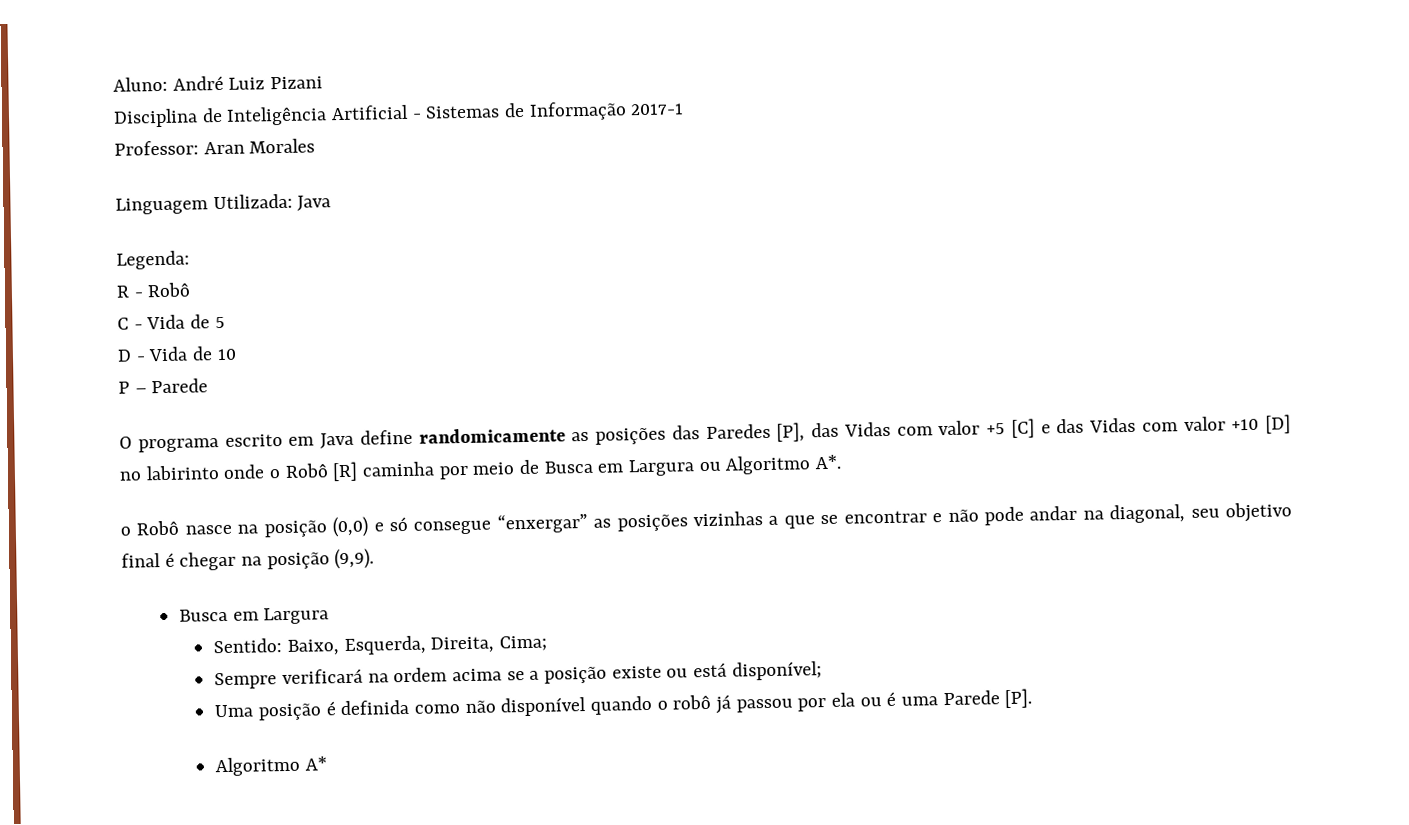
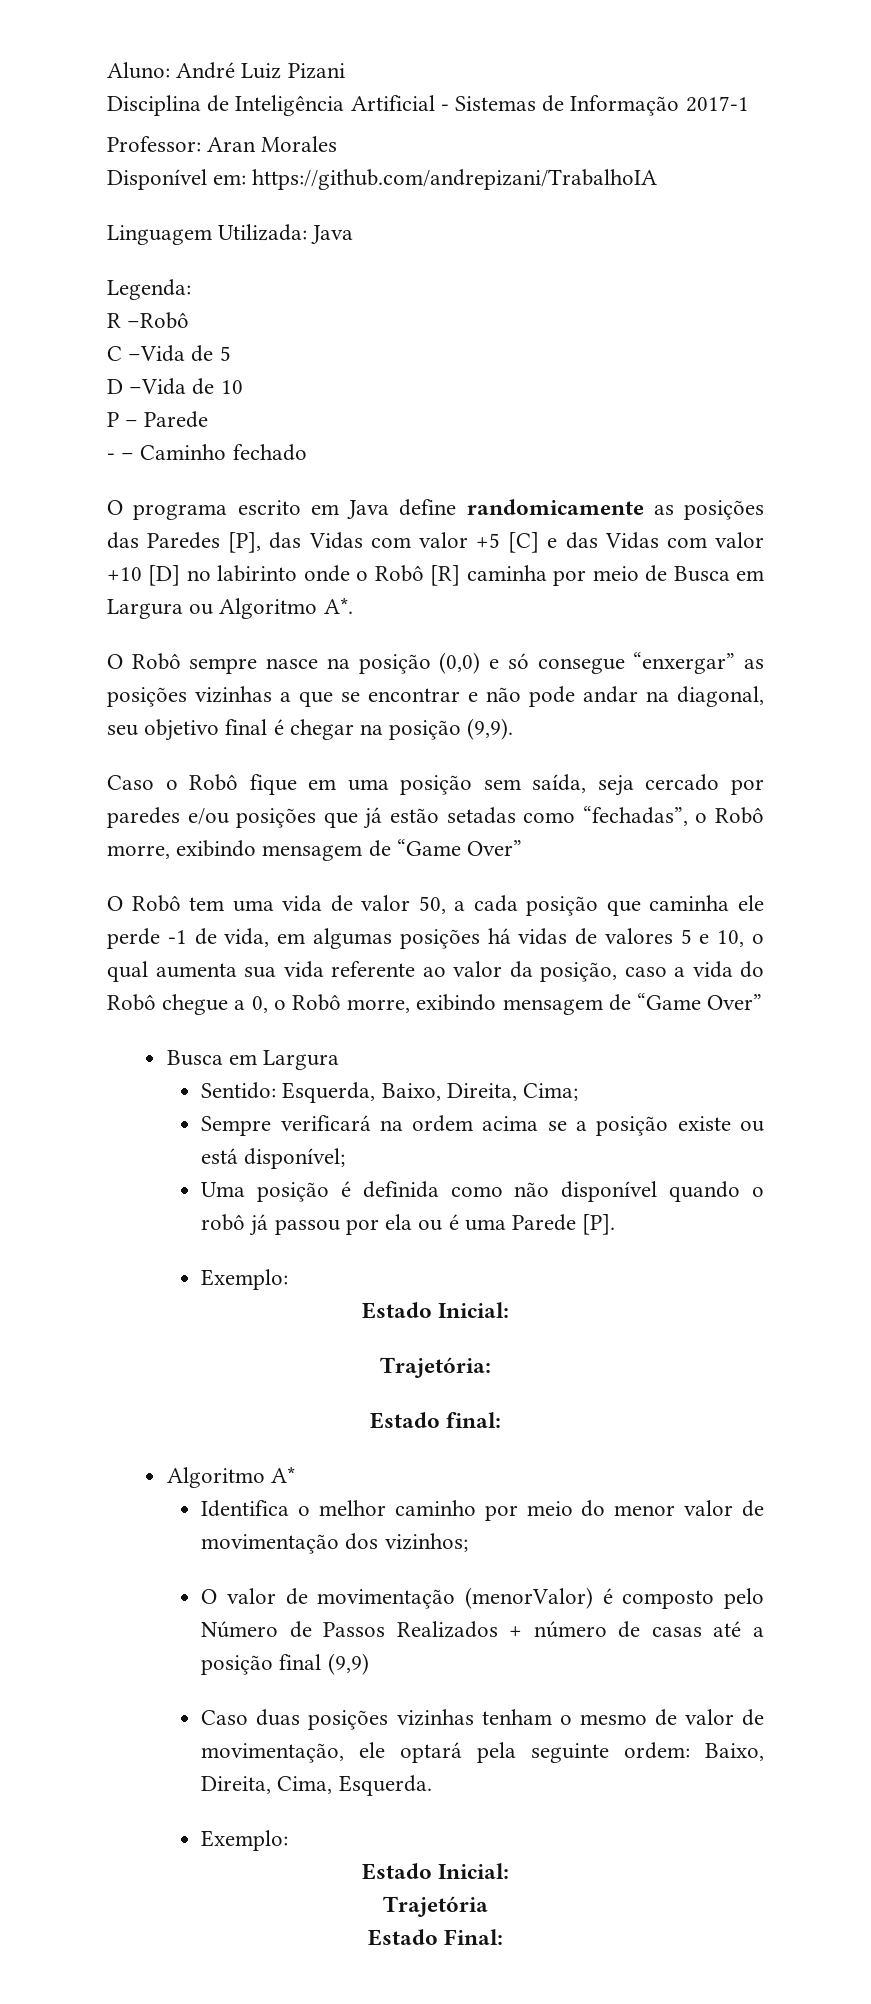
(316, 146) none -> [107,169,658,190] // Disponível em: https://github.com/andrepizani/TrabalhoIA
[133,282,192,298] - Robô -> [127,312,190,329] –Robô
[133,314,186,330] - Vida -> [128,345,186,362] –Vida
[135,346,189,362] - Vida -> [129,378,187,395] –Vida
(209, 386) none -> [107,444,307,461] // - – Caminho fechado
[120,520,180,536] o Robô -> [107,653,258,674] O Robô sempre
(375, 559) none -> [107,774,764,796] [107,806,765,829] [107,839,523,861] [107,895,765,916] [107,928,765,949] [107,961,764,982] [107,993,763,1015] // Caso o Robô fique em uma posição sem saída, seja cercado por paredes e/ou posições que já estão setadas como “fechadas”, o Robô morre, exibindo mensagem de “Game Over” // O Robô tem uma vida de valor 50, a cada posição que caminha ele perde -1 de vida, em algumas posições há vidas de valores 5 e 10, o qual aumenta sua vida referente ao valor da posição, caso a vida do Robô chegue a 0, o Robô morre, exibindo mensagem de “Game Over”
[286,635,426,656] Baixo, Esquerda, -> [282,1082,441,1103] Esquerda, Baixo,
[215,756,327,777] Algoritmo A* -> [201,1269,289,1290] [361,1302,510,1319] [380,1357,491,1378] [369,1412,502,1429] [166,1466,295,1488] [201,1500,764,1521] [201,1533,468,1554] [201,1587,764,1609] [201,1621,764,1638] [201,1653,369,1675] [201,1709,764,1730] [201,1742,764,1763] [201,1775,432,1796] [201,1830,289,1851] [361,1863,510,1880] [383,1896,488,1917] [367,1929,504,1946] Exemplo: // Estado Inicial: // Trajetória: // Estado final: // Algoritmo A* // Identifica o melhor caminho por meio do menor valor de movimentação dos vizinhos; // O valor de movimentação (menorValor) é composto pelo Número de Passos Realizados + número de casas até a posição final (9,9) // Caso duas posições vizinhas tenham o mesmo de valor de movimentação, ele optará pela seguinte ordem: Baixo, Direita, Cima, Esquerda. // Exemplo: // Estado Inicial: // Trajetória // Estado Final:

